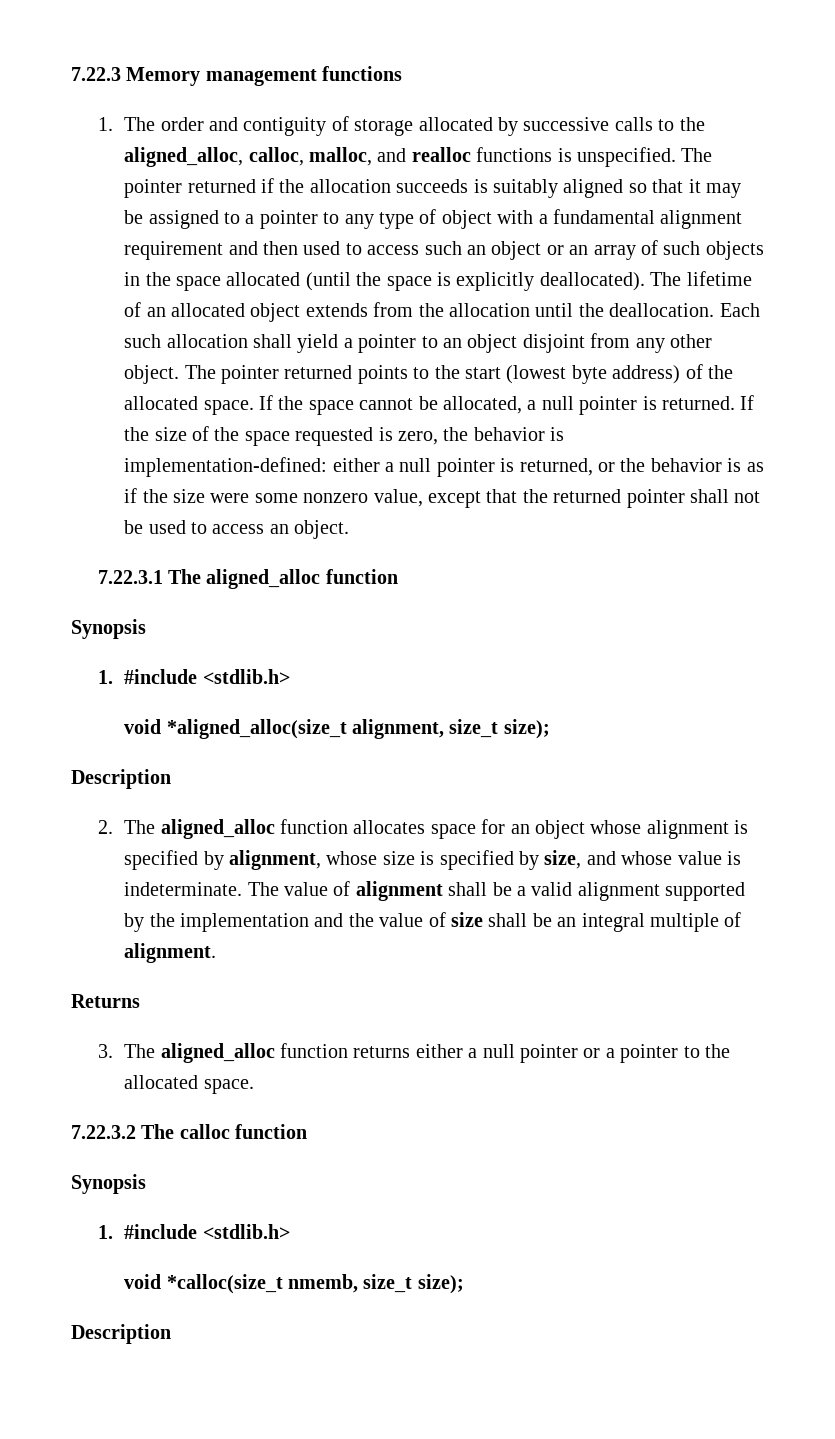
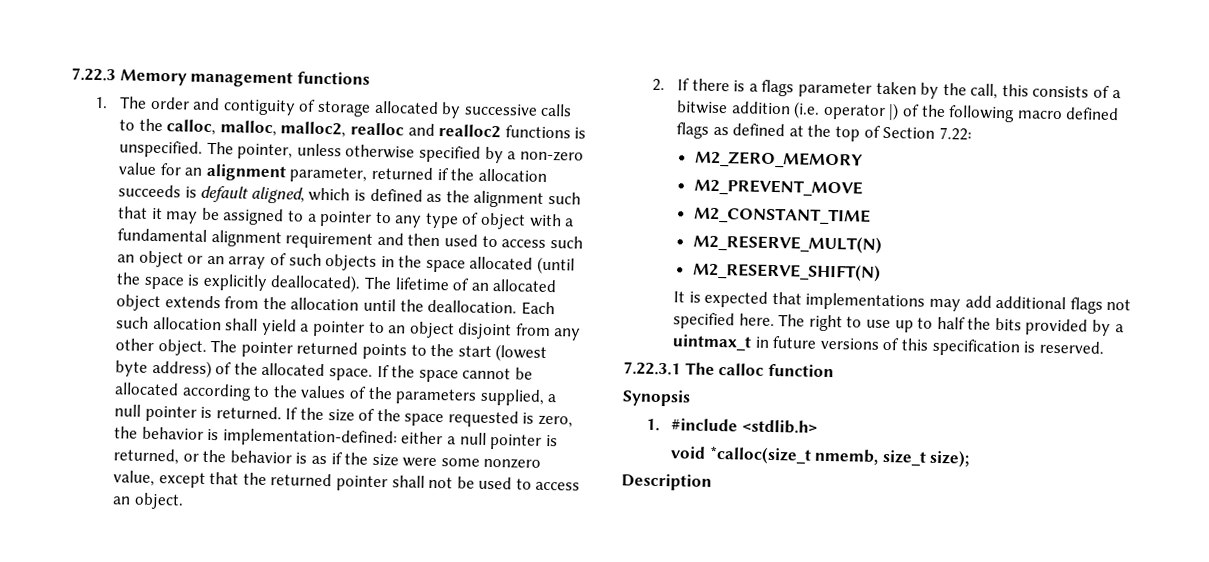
[124,147,244,167] aligned_alloc, -> (163, 125) none
[377,147,713,167] [124,179,183,198] and realloc functions is unspecified. The pointer -> [280,121,587,139] [118,140,584,164] [117,162,368,183] malloc2, realloc and realloc2 functions is unspecified. The pointer, unless otherwise specified by a non-zero value for an alignment parameter,
[492,179,647,198] suitably aligned so -> [200,185,581,208] default aligned, which is defined as the alignment such
[442,396,522,414] allocated, -> [113,382,545,406] allocated according to the values of the parameters supplied,
[97,569,398,589] [71,619,146,639] [97,669,290,684] [124,719,550,739] [71,769,171,789] [97,819,749,839] [124,850,741,870] [124,881,746,901] [124,912,742,932] [124,943,217,963] [71,994,140,1008] [97,1043,730,1063] [124,1075,254,1094] [71,1125,136,1139] 7.22.3.1 The aligned_alloc function // Synopsis // 1. #include <stdlib.h> // void *aligned_alloc(size_t alignment, size_t size); // Description // 2. The aligned_alloc function allocates space for an object whose alignment is specified by alignment, whose size is specified by size, and whose value is indeterminate. The value of alignment shall be a valid alignment supported by the implementation and the value of size shall be an integral multiple of alignment. // Returns // 3. The aligned_alloc function returns either a null pointer or a pointer to the allocated space. // 7.22.3.2 -> [652,78,1121,99] [675,100,1120,123] [675,122,972,142] [694,150,863,169] [693,178,863,197] [693,206,871,225] [692,233,882,254] [692,261,881,282] [672,290,1132,314] [672,312,1124,337] [671,334,1104,357] [623,361,681,376] 2. If there is a flags parameter taken by the call, this consists of a bitwise addition (i.e. operator |) of the following macro defined flags as defined at the top of Section 7.22: // M2_ZERO_MEMORY // M2_PREVENT_MOVE // M2_CONSTANT_TIME // M2_RESERVE_MULT(N) // M2_RESERVE_SHIFT(N) // It is expected that implementations may add additional flags not specified here. The right to use up to half the bits provided by a uintmax_t in future versions of this specification is reserved. // 7.22.3.1

